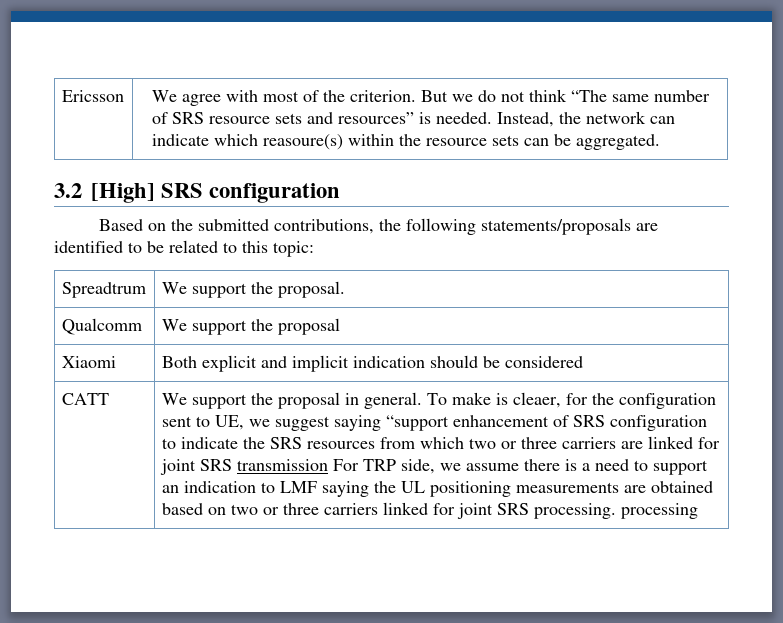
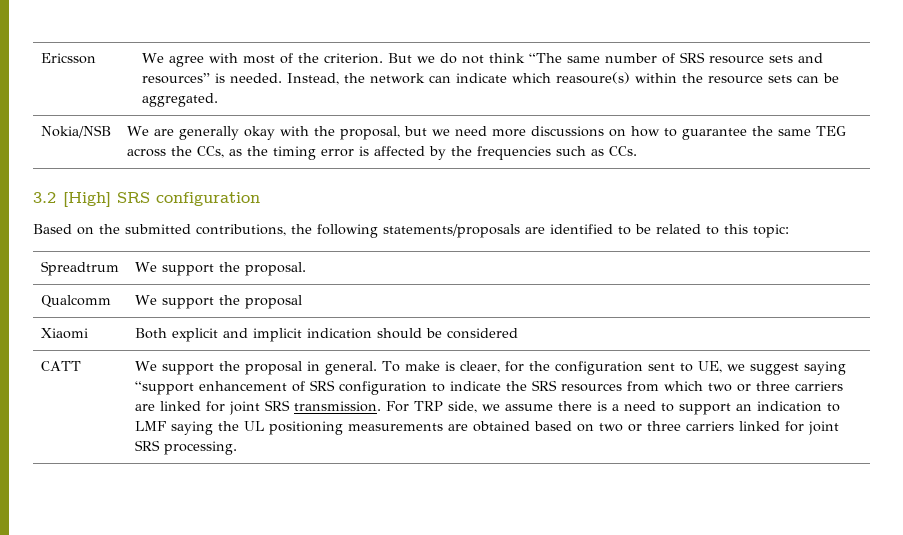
(661, 142) none -> [40,125,111,138] [126,126,846,140] [126,146,637,160] // Nokia/NSB | We are generally okay with the proposal, but we need more discussions on how to guarantee the same TEG across the CCs, as the timing error is affected by the frequencies such as CCs.
[236,459,328,471] transmission -> [293,401,381,412] transmission.
[620,503,698,519] processing -> (237, 448) none

